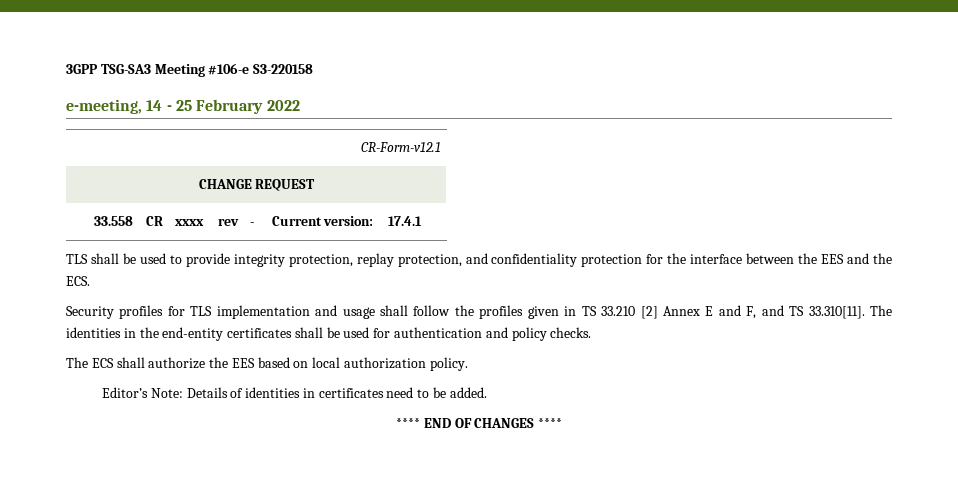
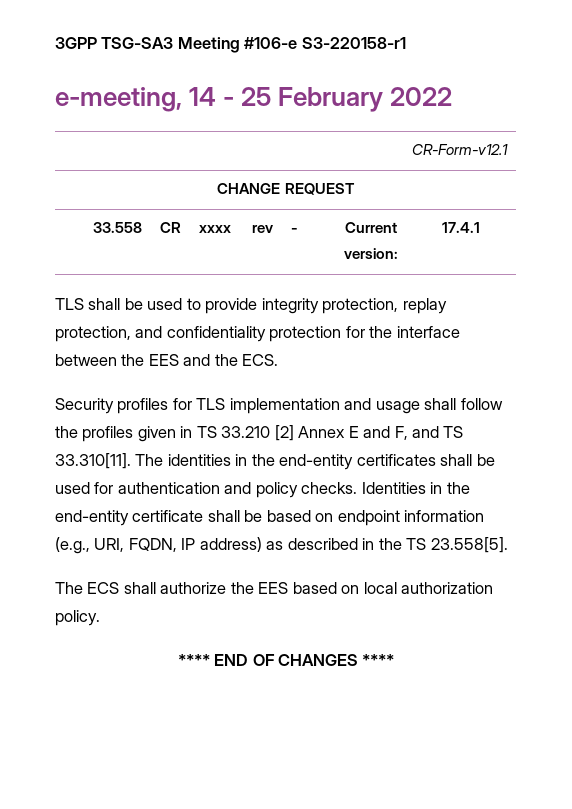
[253,64,314,74] S3-220158 -> [301,37,406,49] S3-220158-r1
(592, 332) none -> [361,482,470,494] [55,510,485,526] [55,537,508,554] Identities in the end-entity certificate shall be based on endpoint information (e.g., URI, FQDN, IP address) as described in the TS 23.558[5].
[102,387,487,398] // Editor’s Note: Details of identities in certificates need to be added. -> (100, 618) none

